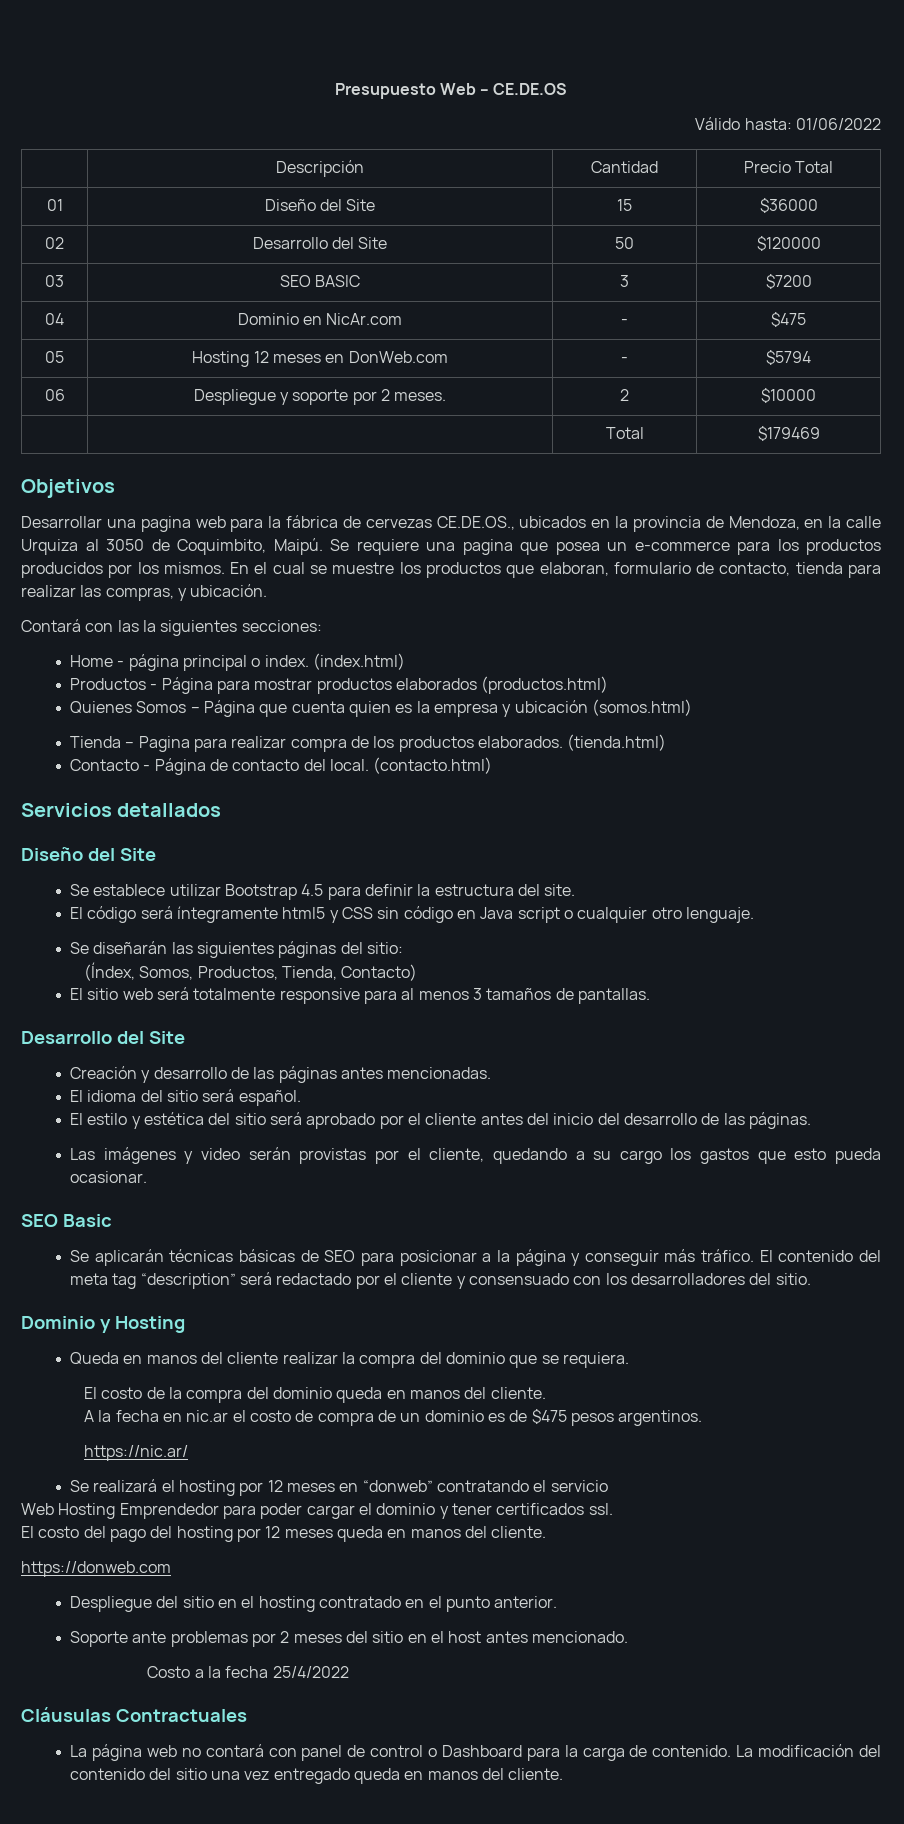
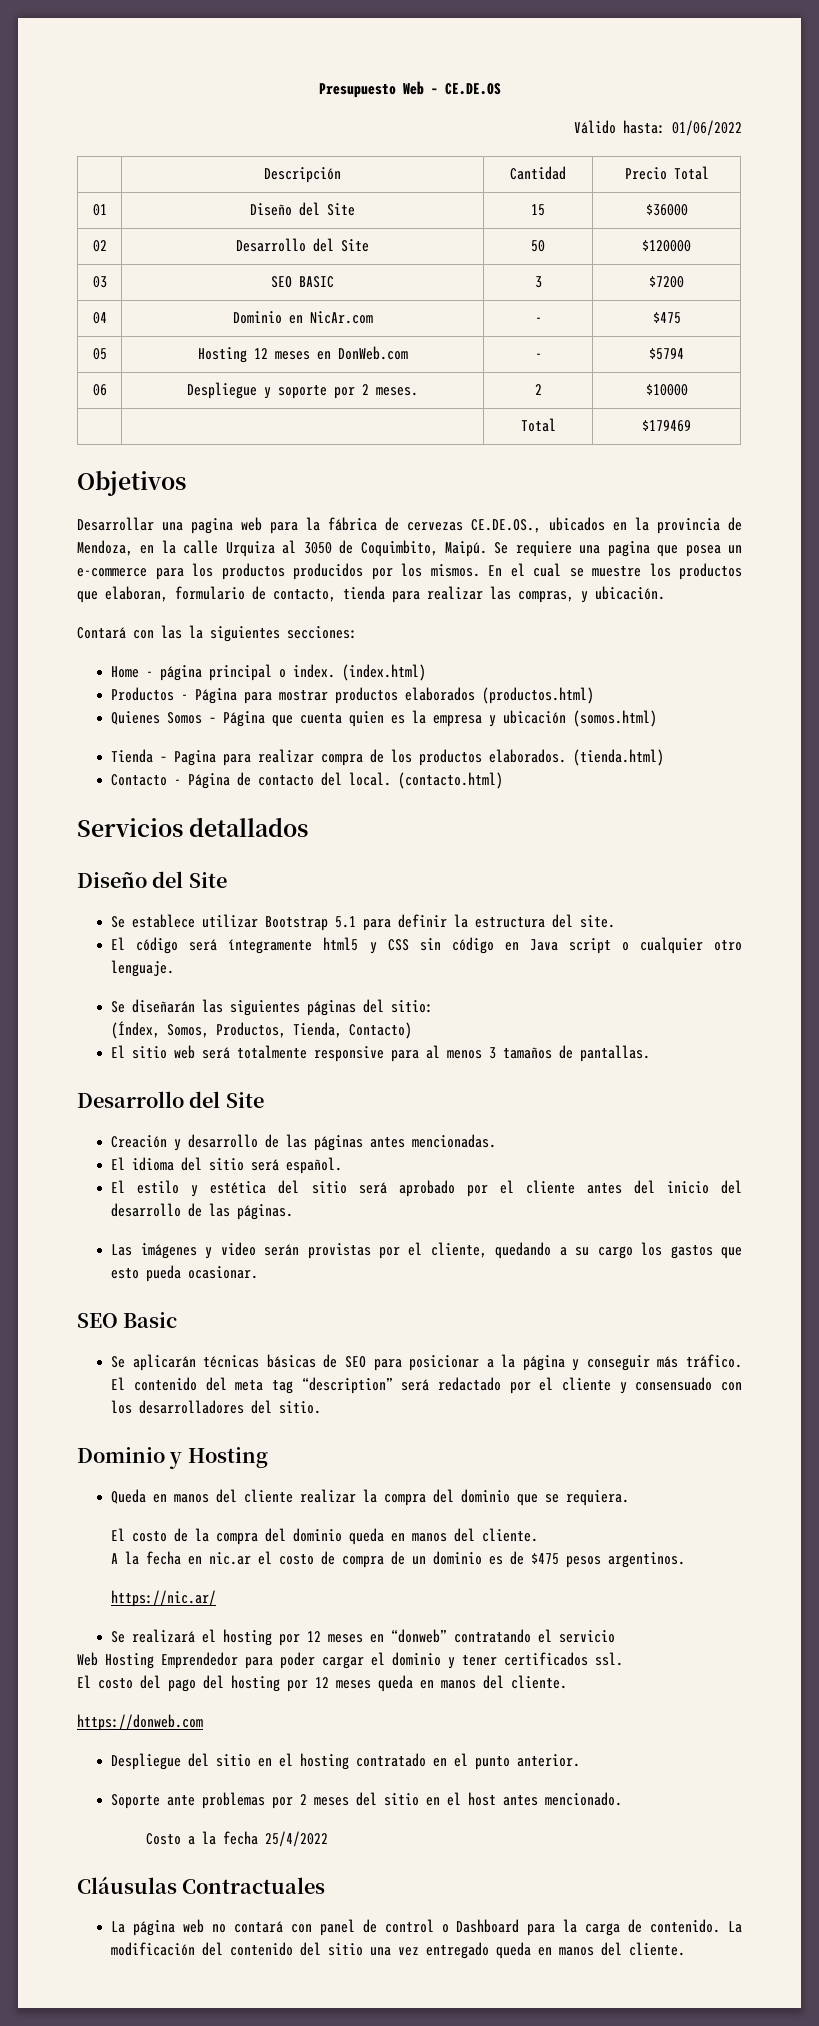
[301,884,324,896] 4.5 -> [335,916,357,928] 5.1

